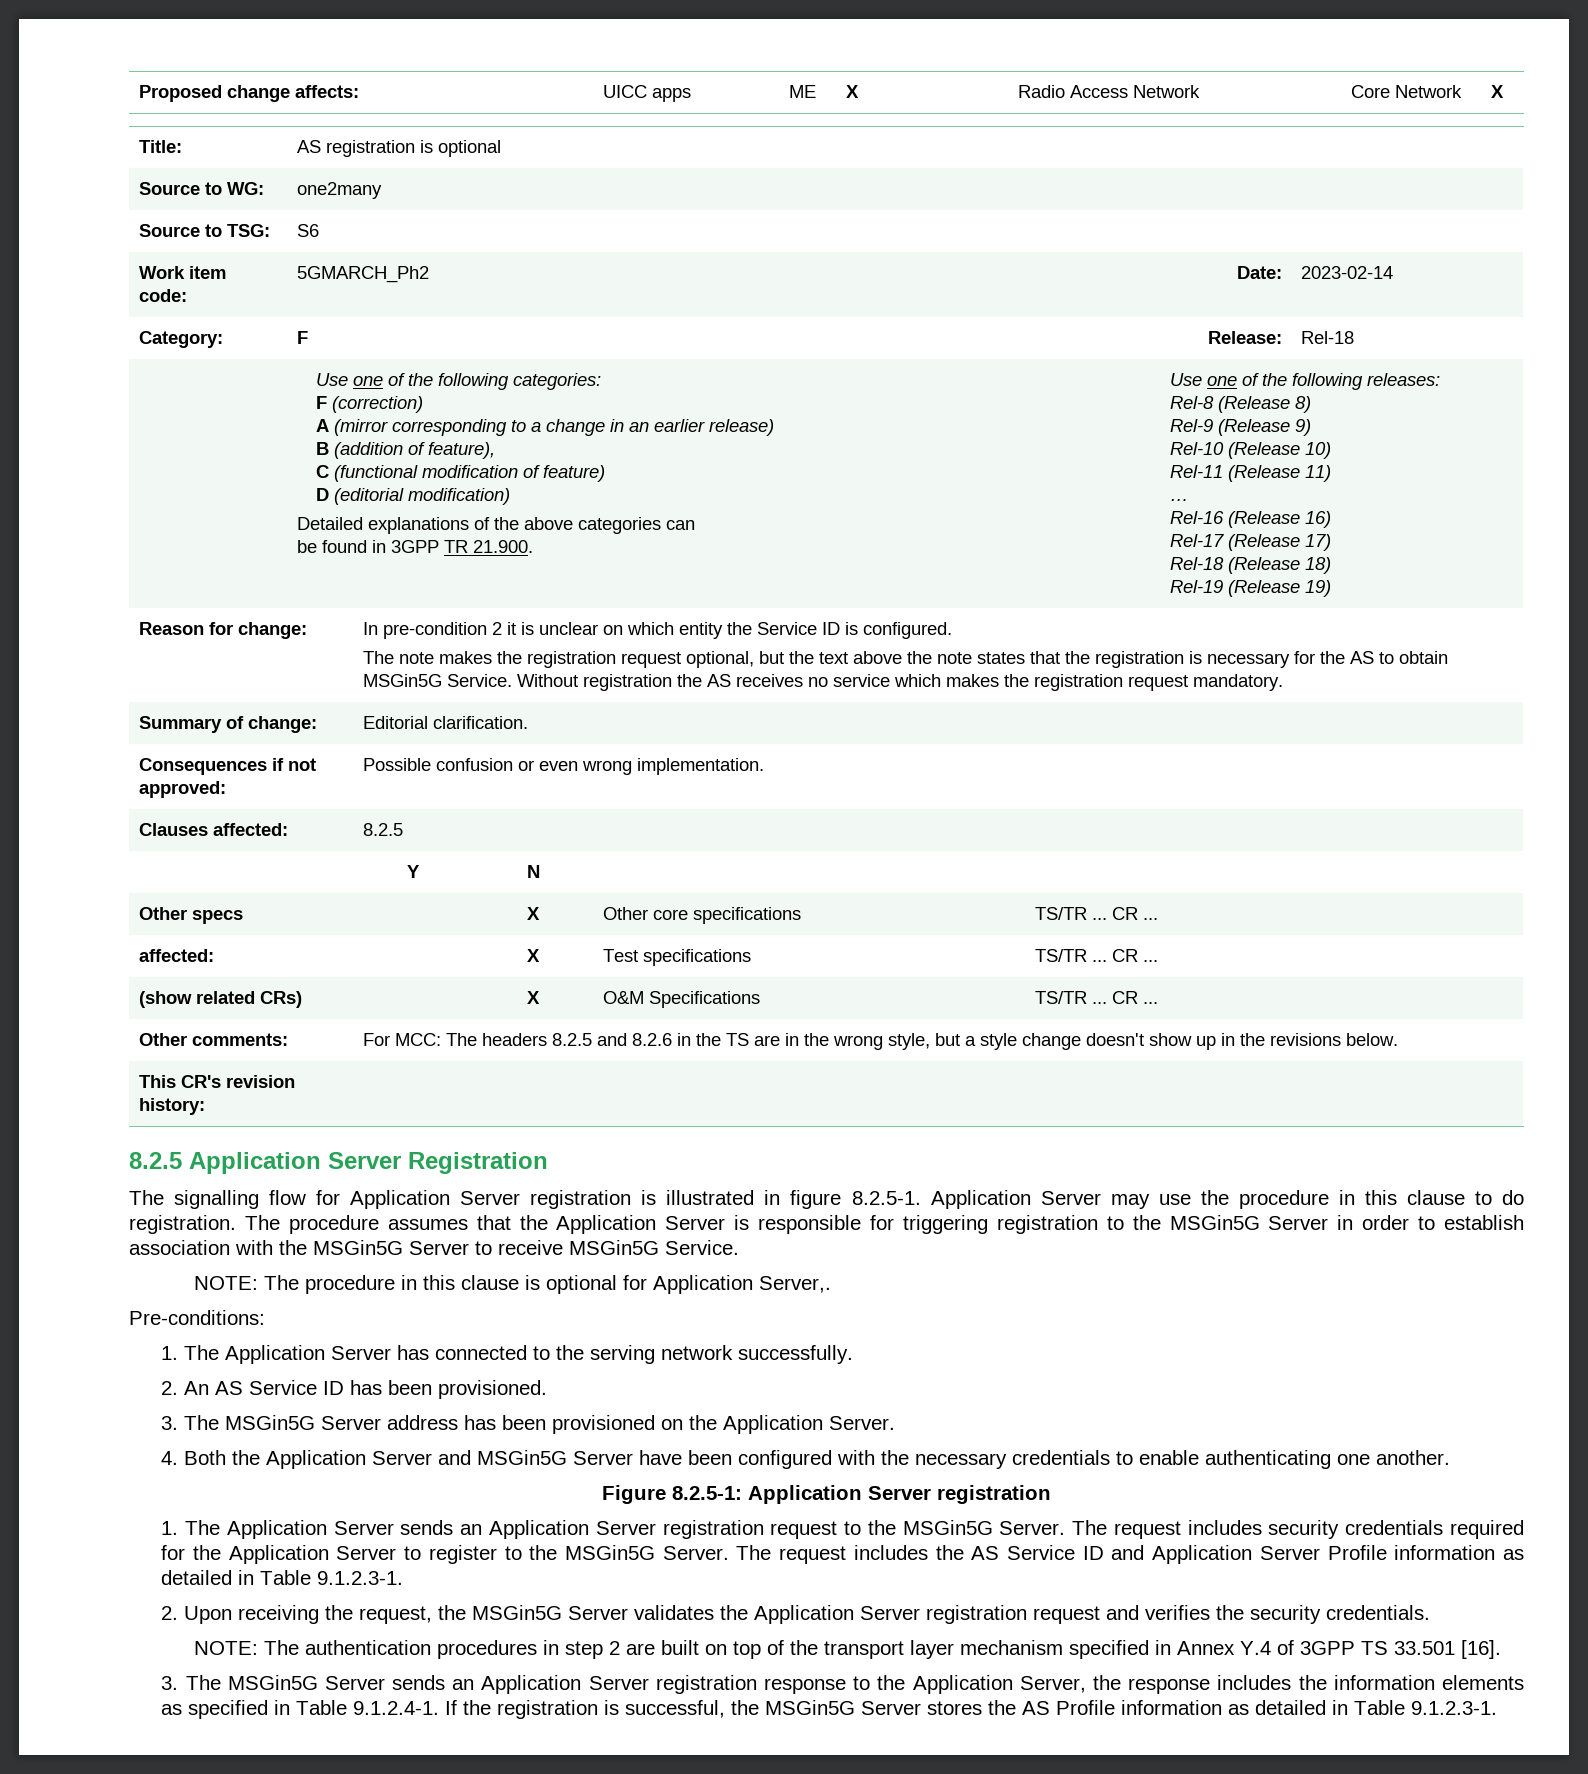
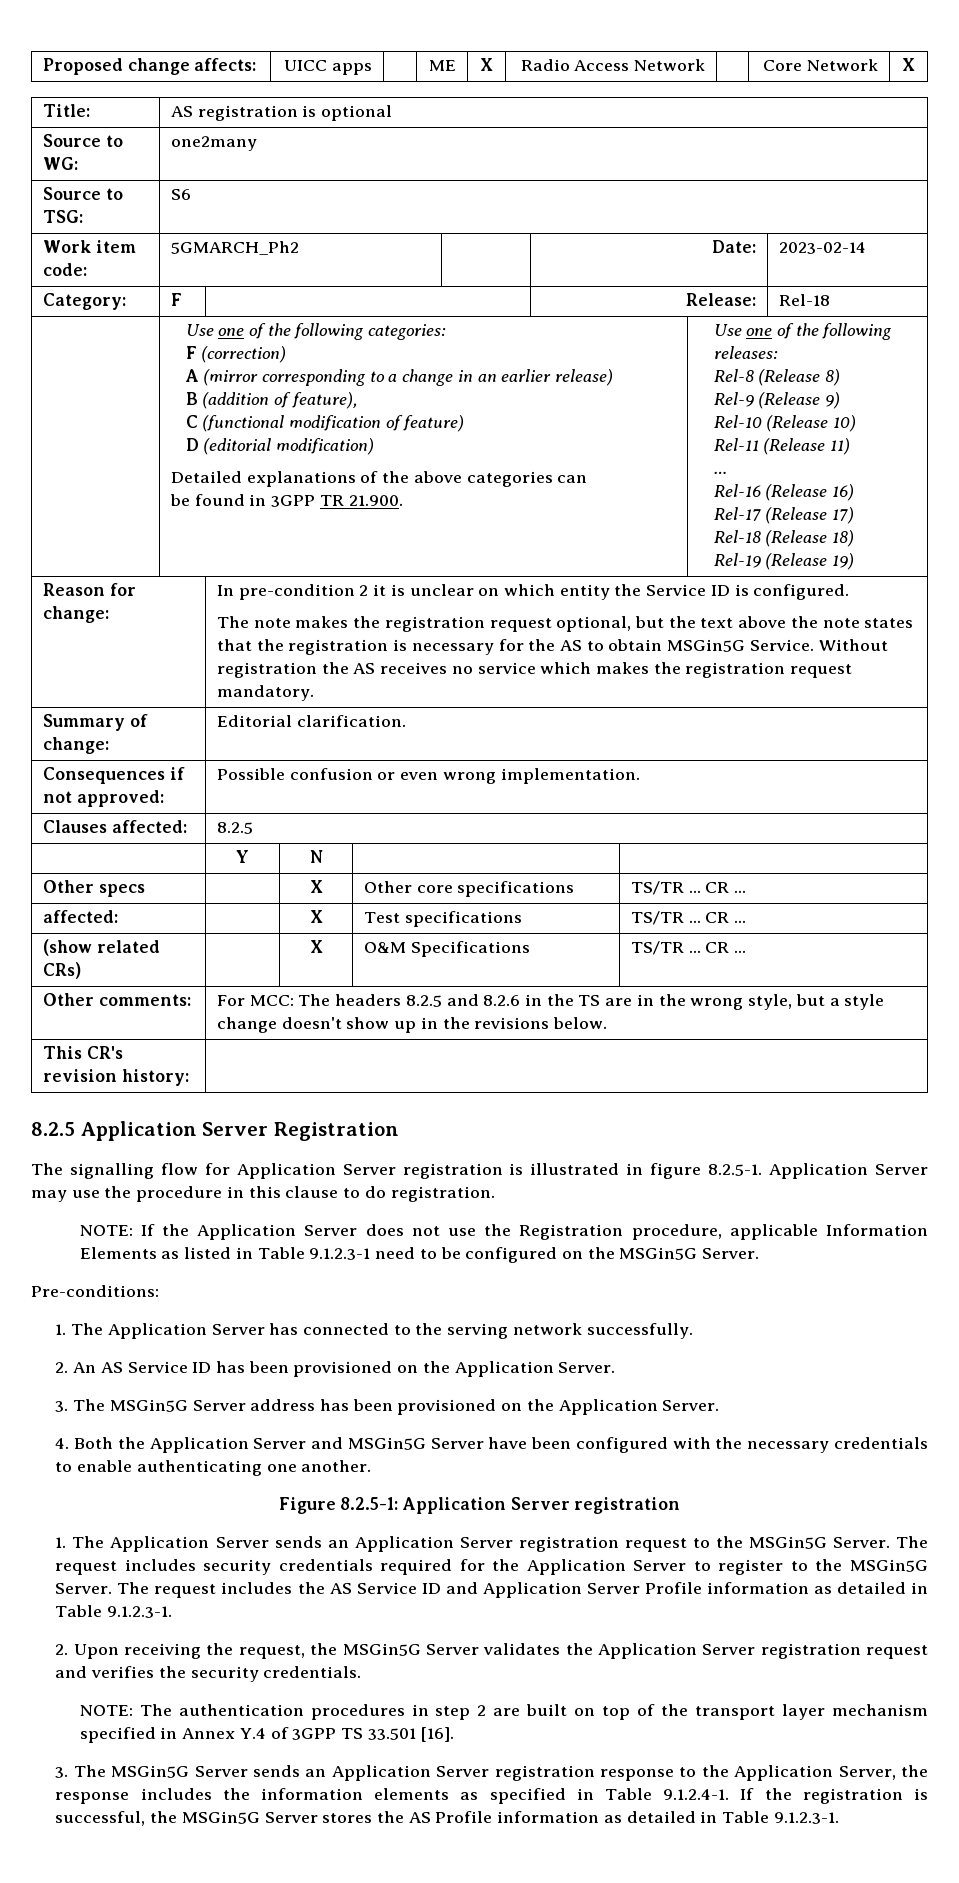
[244,1215,1525,1234] [129,1240,739,1255] [193,1275,831,1294] The procedure assumes that the Application Server is responsible for triggering registration to the MSGin5G Server in order to establish association with the MSGin5G Server to receive MSGin5G Service. // NOTE: The procedure in this clause is optional for Application Server,. -> [79,1224,928,1240] [79,1247,760,1263] // NOTE: If the Application Server does not use the Registration procedure, applicable Information Elements as listed in Table 9.1.2.3-1 need to be configured on the MSGin5G Server.
[438,1380,548,1399] provisioned. -> [293,1361,616,1377] provisioned on the Application Server.

